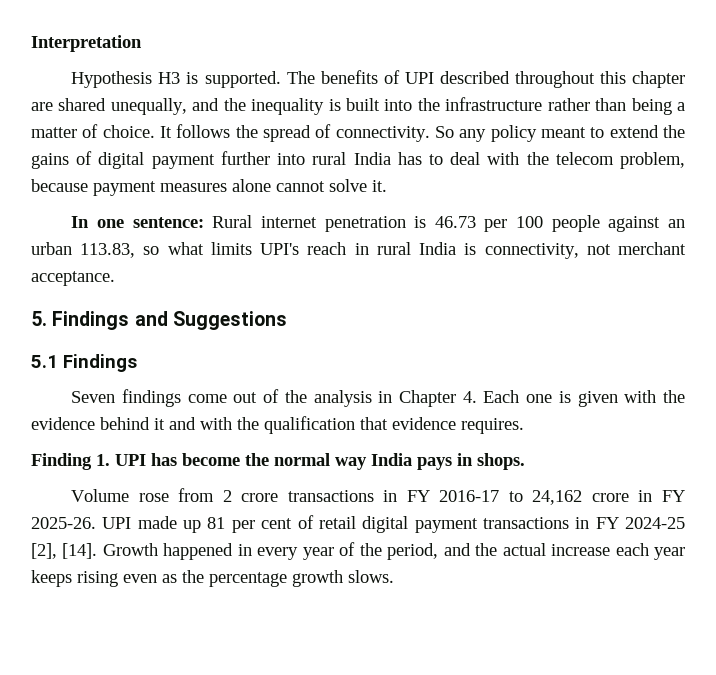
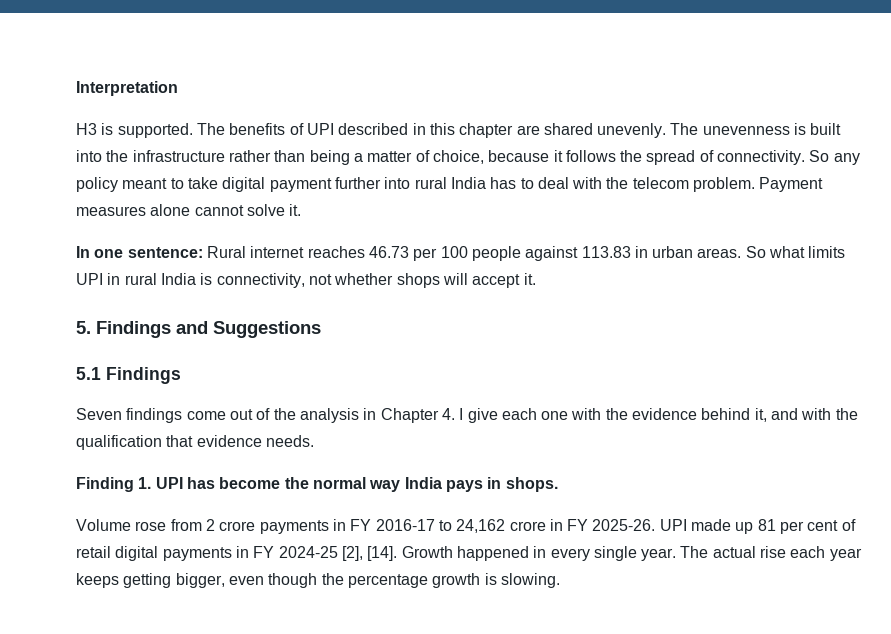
[71,71,153,88] Hypothesis -> (178, 88) none
[514,71,595,88] throughout -> [412,123,426,135] in
[110,98,325,115] unequally, and the inequality -> [597,123,790,138] unevenly. The unevenness
[102,125,172,138] choice. It -> [432,150,563,164] choice, because it
[609,125,685,138] [31,151,93,169] extend the gains of -> [187,177,218,189] take
[620,152,685,169] [31,179,156,196] problem, because payment -> [693,177,824,192] problem. Payment
[324,216,427,232] penetration is -> [307,246,365,258] reaches
[667,219,685,228] [31,242,347,258] an urban 113.83, so what limits UPI's reach -> [581,246,846,258] [76,273,103,285] 113.83 in urban areas. So what limits UPI
[618,242,686,255] [31,271,115,286] merchant acceptance. -> [334,273,536,288] whether shops will accept it.
[483,390,618,407] Each one is given -> [459,408,569,423] I give each one
[154,418,165,430] it -> [754,408,767,422] it,
[461,418,524,434] requires. -> [265,435,314,447] needs.
[287,490,374,502] transactions -> [259,520,329,534] payments
[414,517,569,533] payment transactions -> [162,547,232,561] payments
[302,542,685,560] [31,570,177,587] year of the period, and the actual increase each year keeps rising even as -> [593,546,862,561] [76,573,318,588] single year. The actual rise each year keeps getting bigger, even though
[348,570,394,583] slows. -> [484,573,560,588] is slowing.

